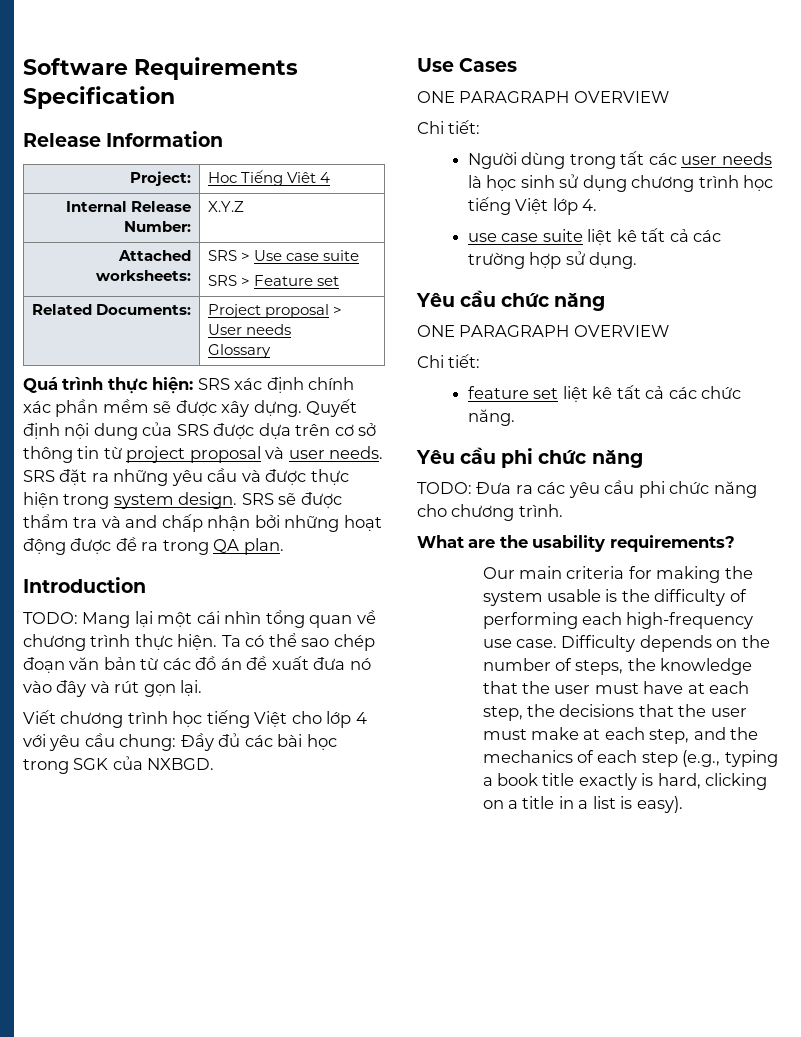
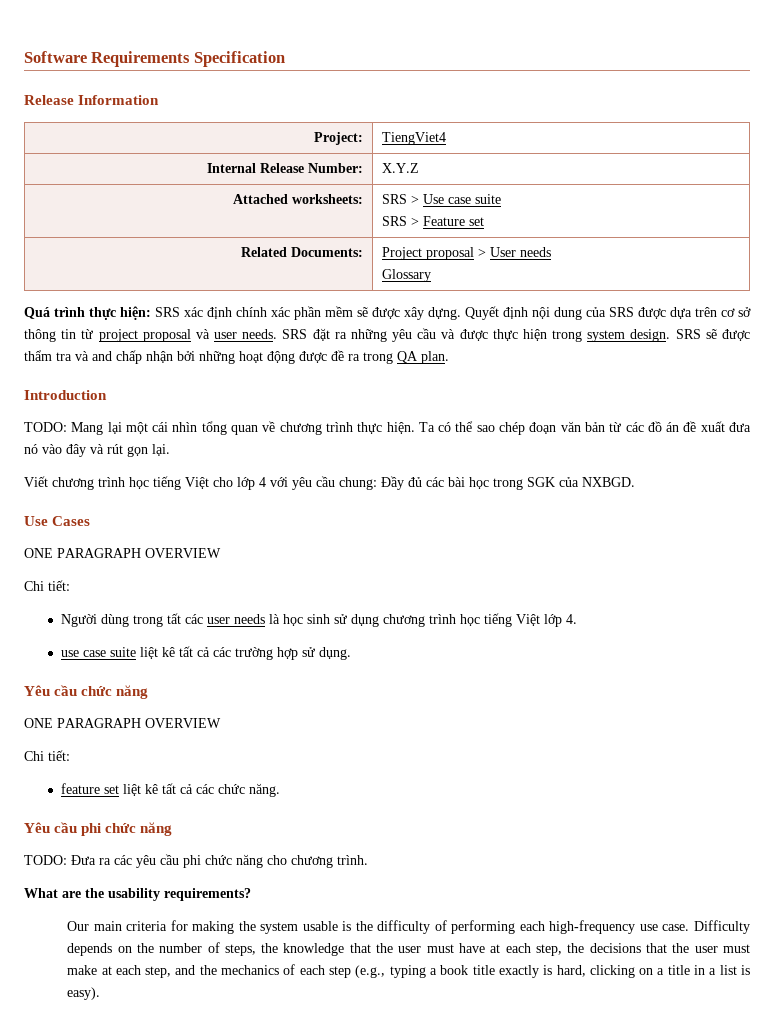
[207,170,330,186] Học Tiếng Việt 4 -> [381,132,446,145] TiengViet4

